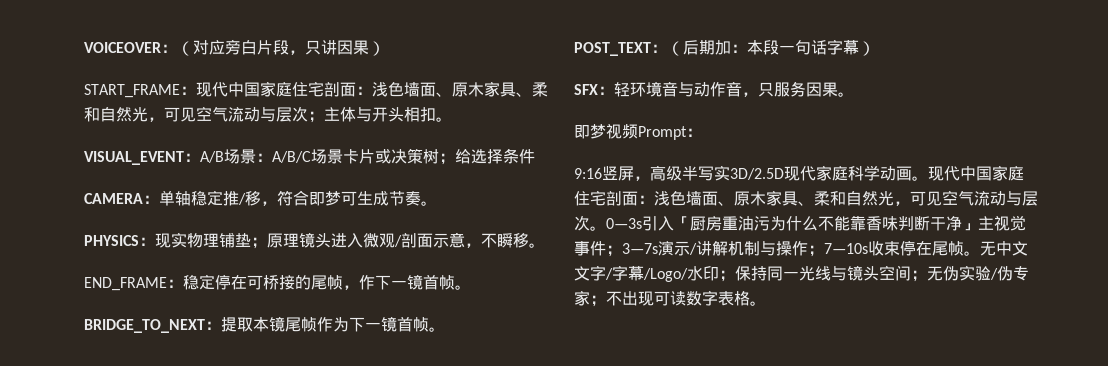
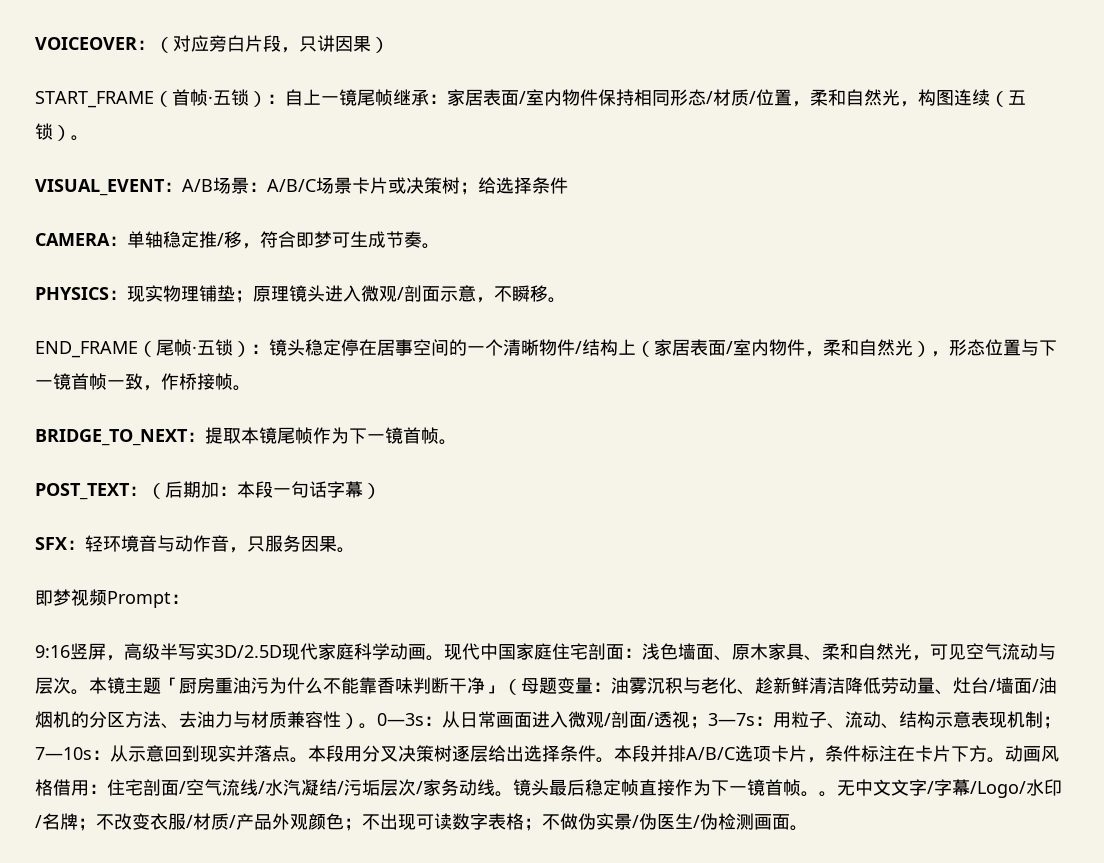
[180,81,548,97] [84,106,436,123] ：现代中国家庭住宅剖面：浅色墙面、原木家具、柔和自然光，可见空气流动与层次；主体与开头相扣 -> [154,89,1026,107] [35,123,71,141] （首帧·五锁）：自上一镜尾帧继承：家居表面/室内物件保持相同形态/材质/位置，柔和自然光，构图连续（五锁）
[167,274,439,290] ：稳定停在可桥接的尾帧，作下一镜首 -> [138,339,1057,357] [35,373,215,391] （尾帧·五锁）：镜头稳定停在居事空间的一个清晰物件/结构上（家居表面/室内物件，柔和自然光），形态位置与下一镜首帧一致，作桥接
[606,216,674,231] 0—3s引入 -> [89,677,161,694] 本镜主题
[978,215,1026,231] [574,240,964,257] 主视觉事件；3—7s演示/讲解机制与操作；7—10s收束停在尾帧 -> [503,677,1057,695] [35,711,1061,729] [35,745,1059,763] [35,779,819,797] （母题变量：油雾沉积与老化、趁新鲜清洁降低劳动量、灶台/墙面/油烟机的分区方法、去油力与材质兼容性）。0—3s：从日常画面进入微观/剖面/透视；3—7s：用粒子、流动、结构示意表现机制；7—10s：从示意回到现实并落点。本段用分叉决策树逐层给出选择条件。本段并排A/B/C选项卡片，条件标注在卡片下方。动画风格借用：住宅剖面/空气流线/水汽凝结/污垢层次/家务动线。镜头最后稳定帧直接作为下一镜首帧。
[719,265,1029,282] [574,290,590,306] ；保持同一光线与镜头空间；无伪实验/伪专家 -> [35,813,344,831] /名牌；不改变衣服/材质/产品外观颜色
(750, 298) none -> [524,813,790,831] ；不做伪实景/伪医生/伪检测画面

